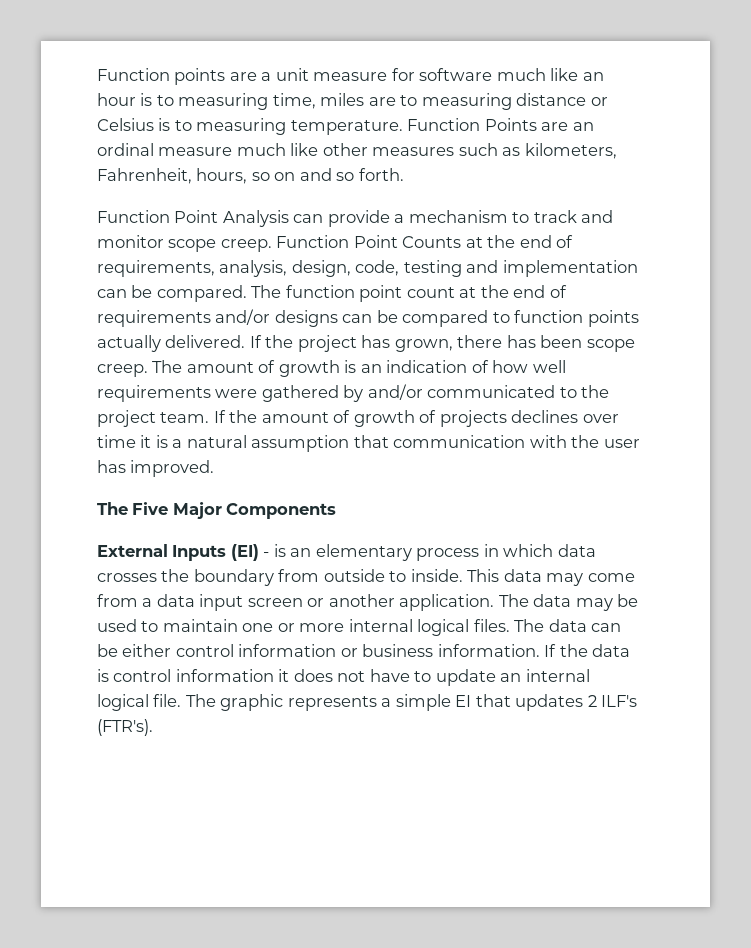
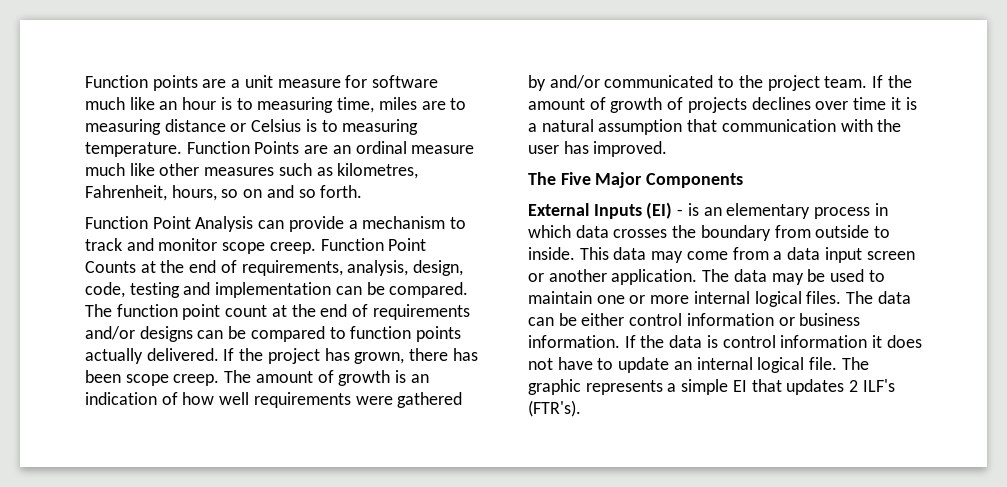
[524,143,617,159] kilometers, -> [337,163,419,179] kilometres,

